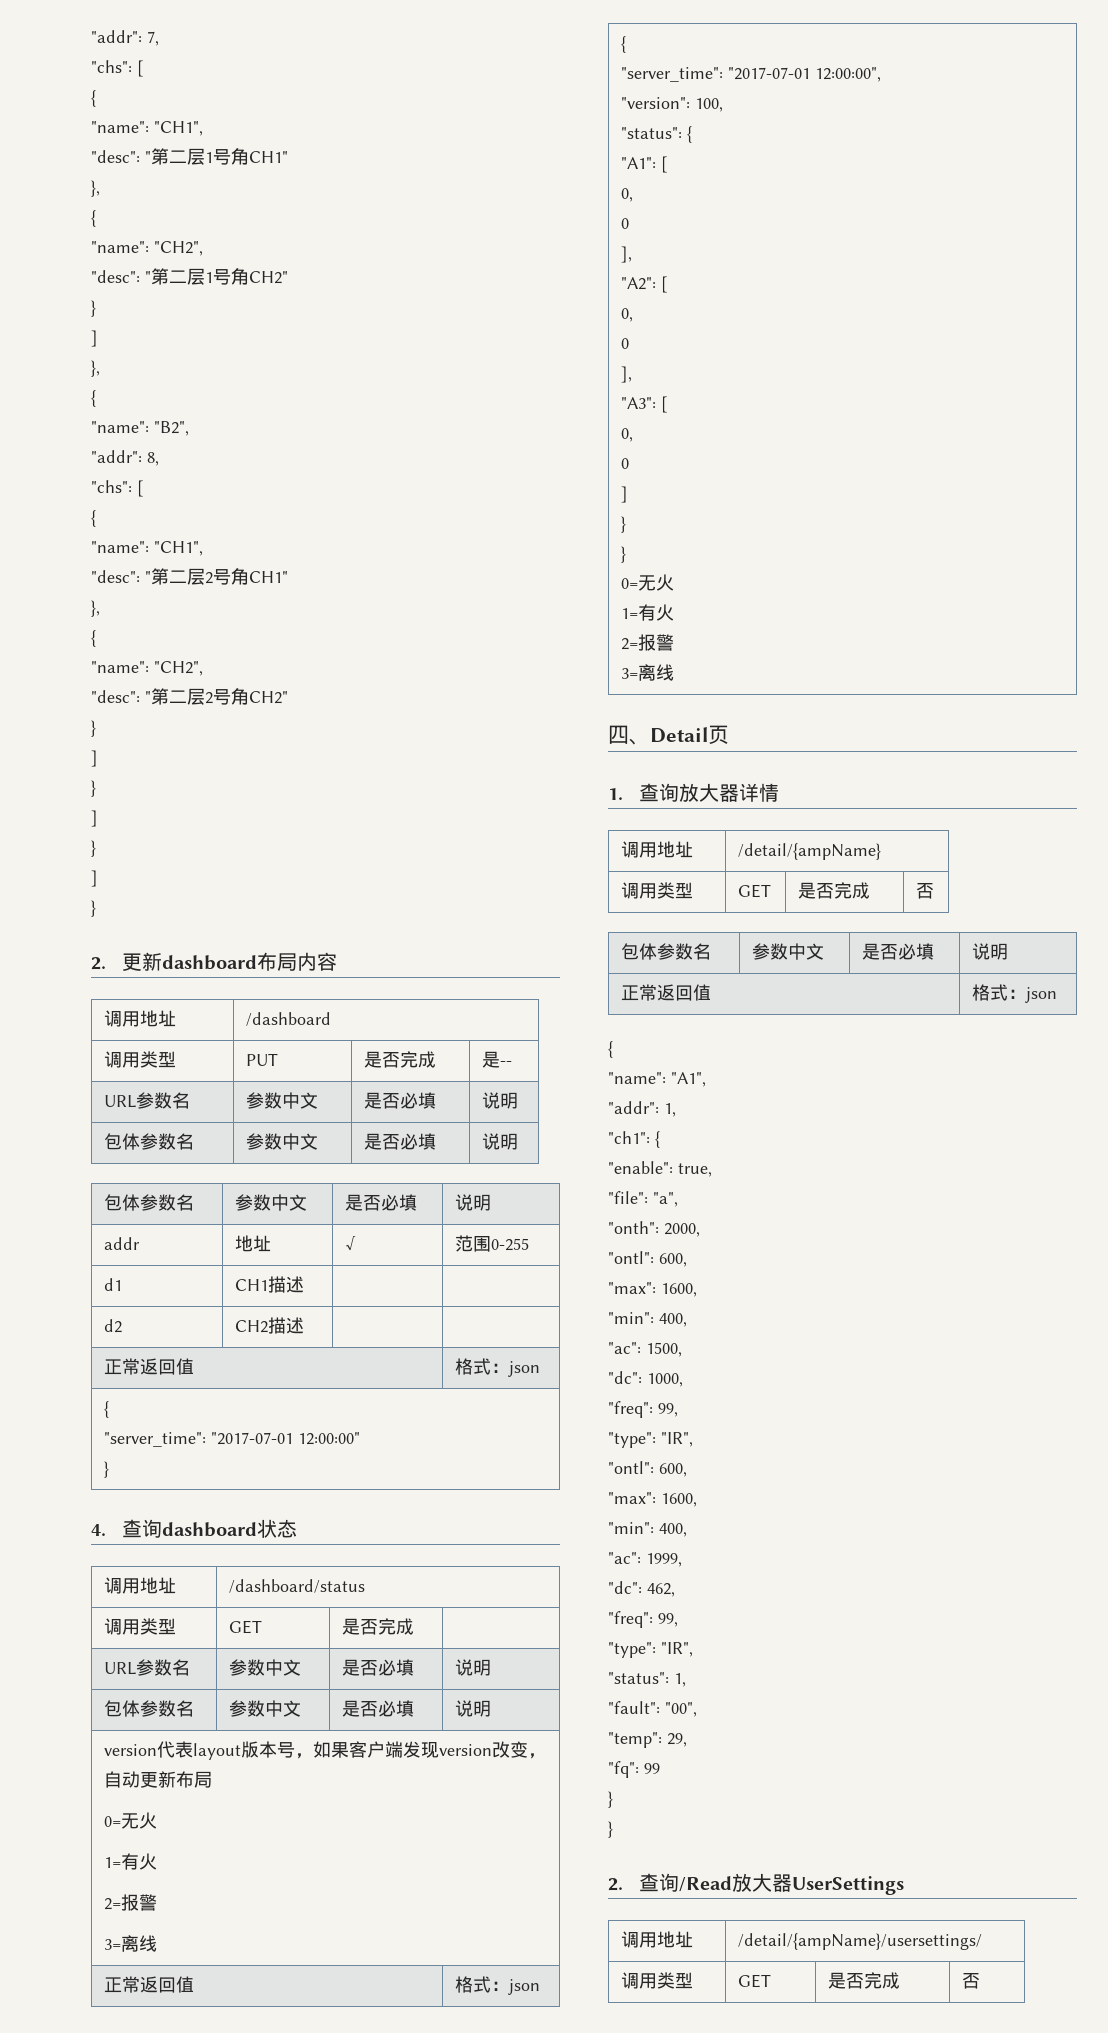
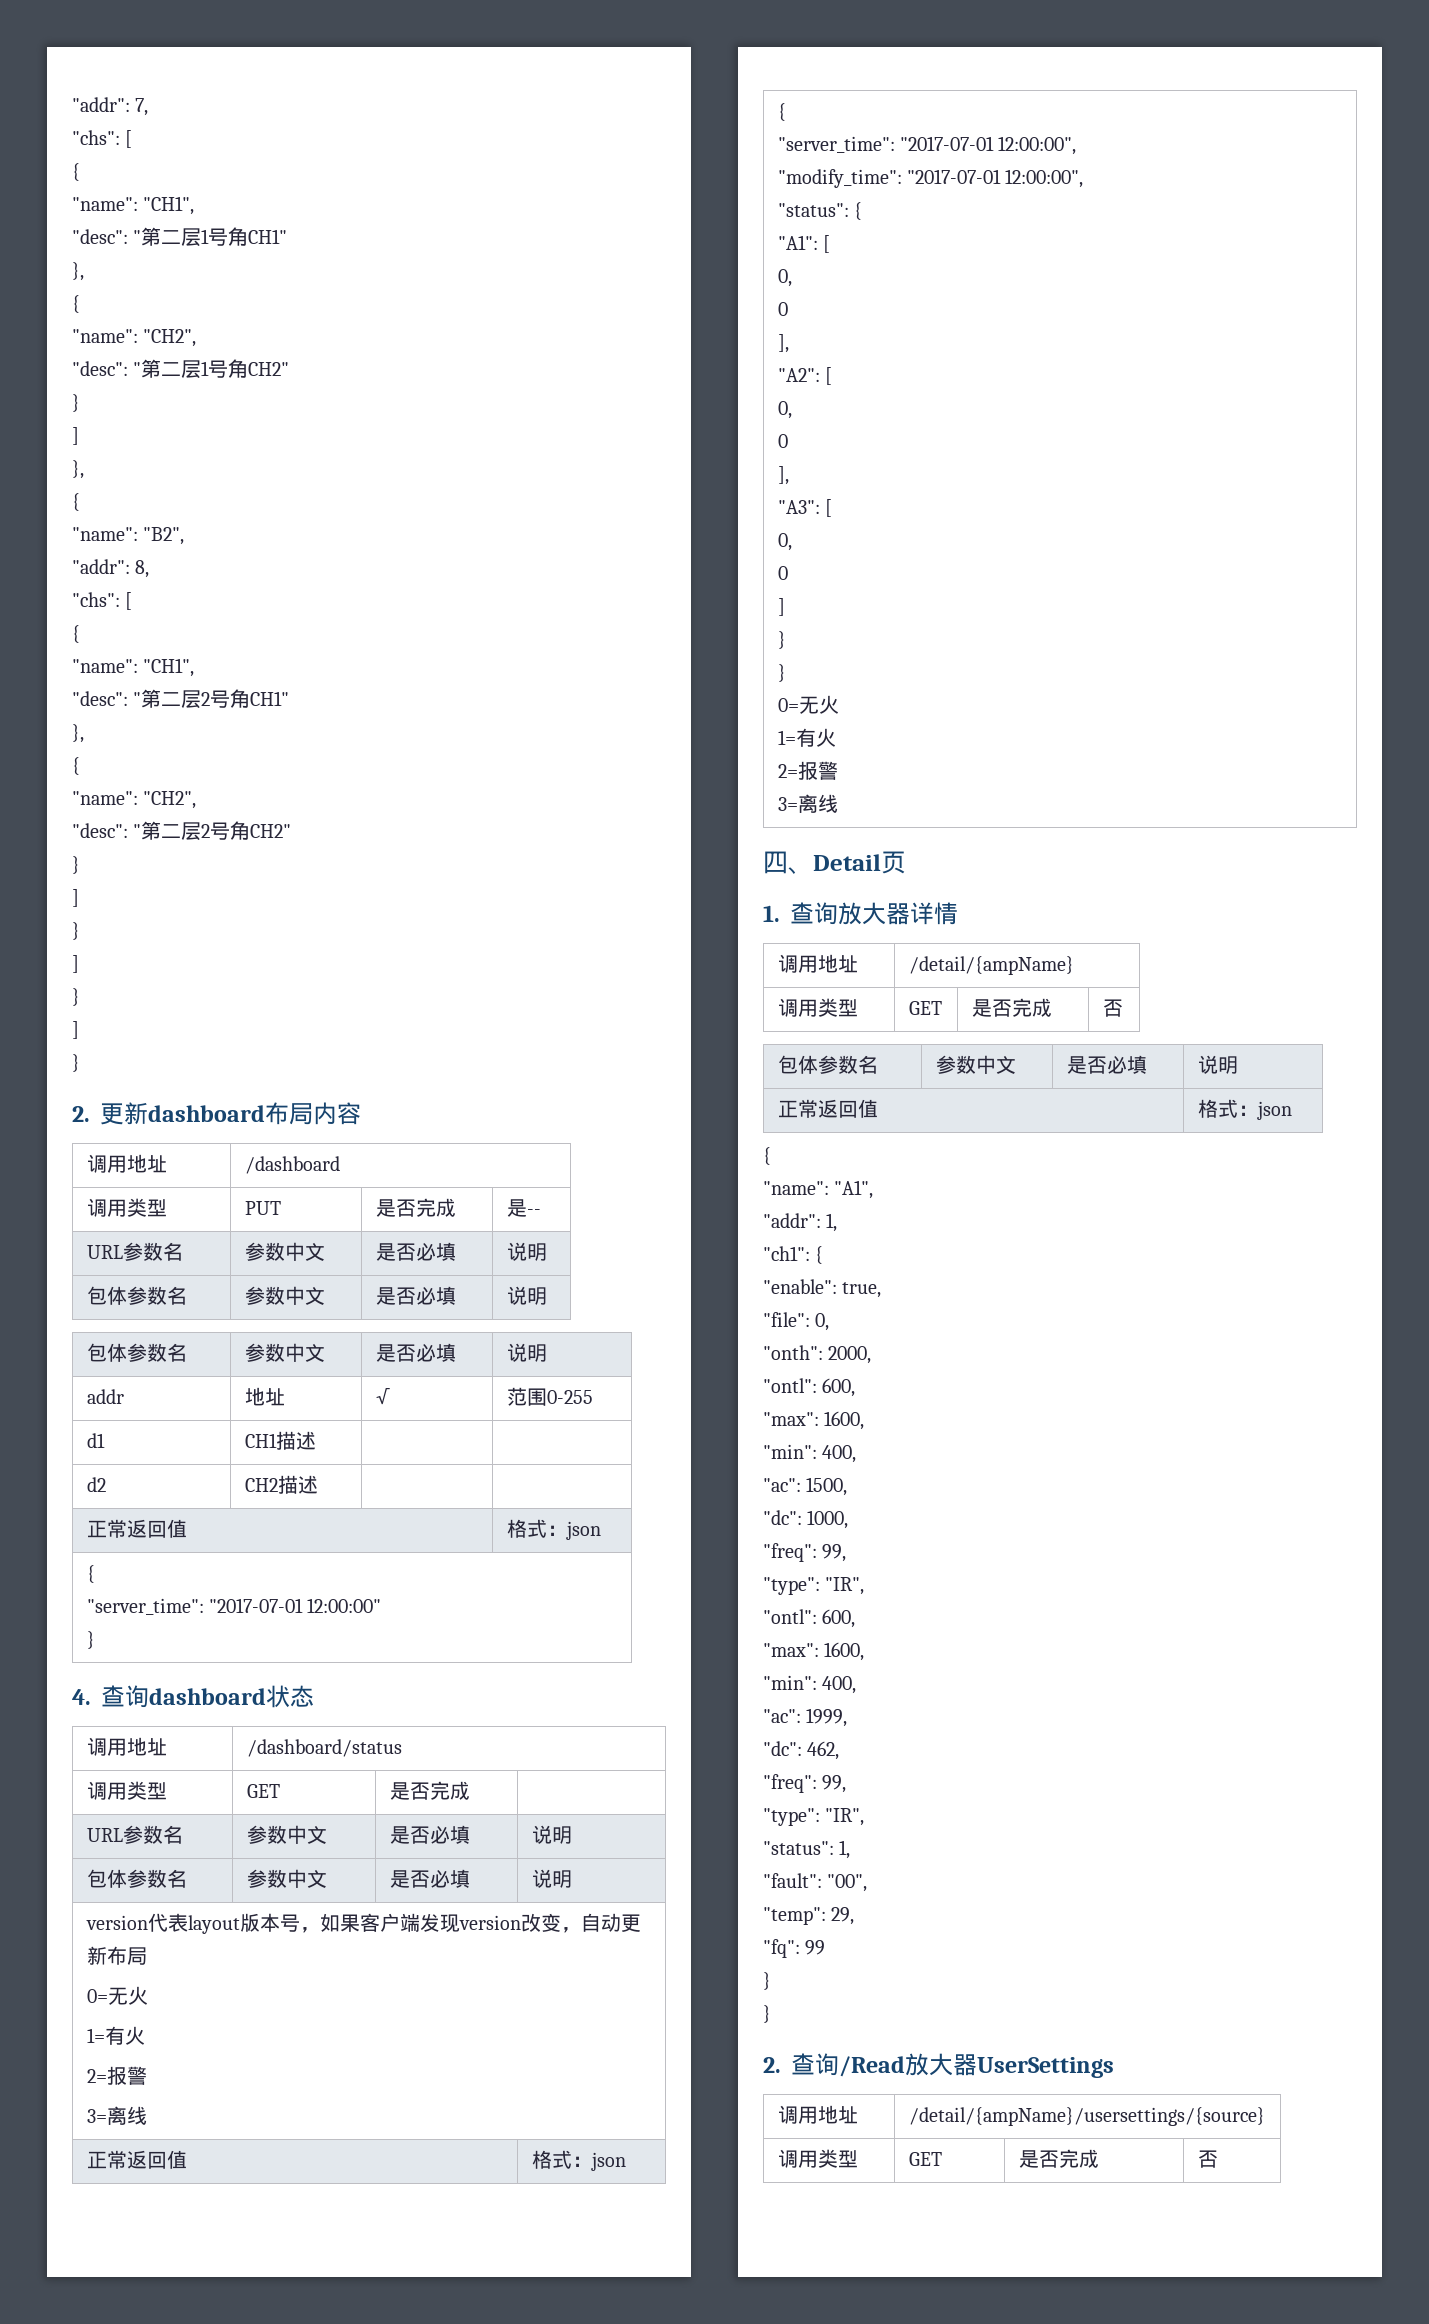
[621,97,724,112] "version": 100, -> [777,169,1084,188] "modify_time": "2017-07-01 12:00:00",
[653,1192,678,1207] "a", -> [815,1313,830,1331] 0,
[738,1933,983,1950] /detail/{ampName}/usersettings/ -> [908,2107,1265,2126] /detail/{ampName}/usersettings/{source}

